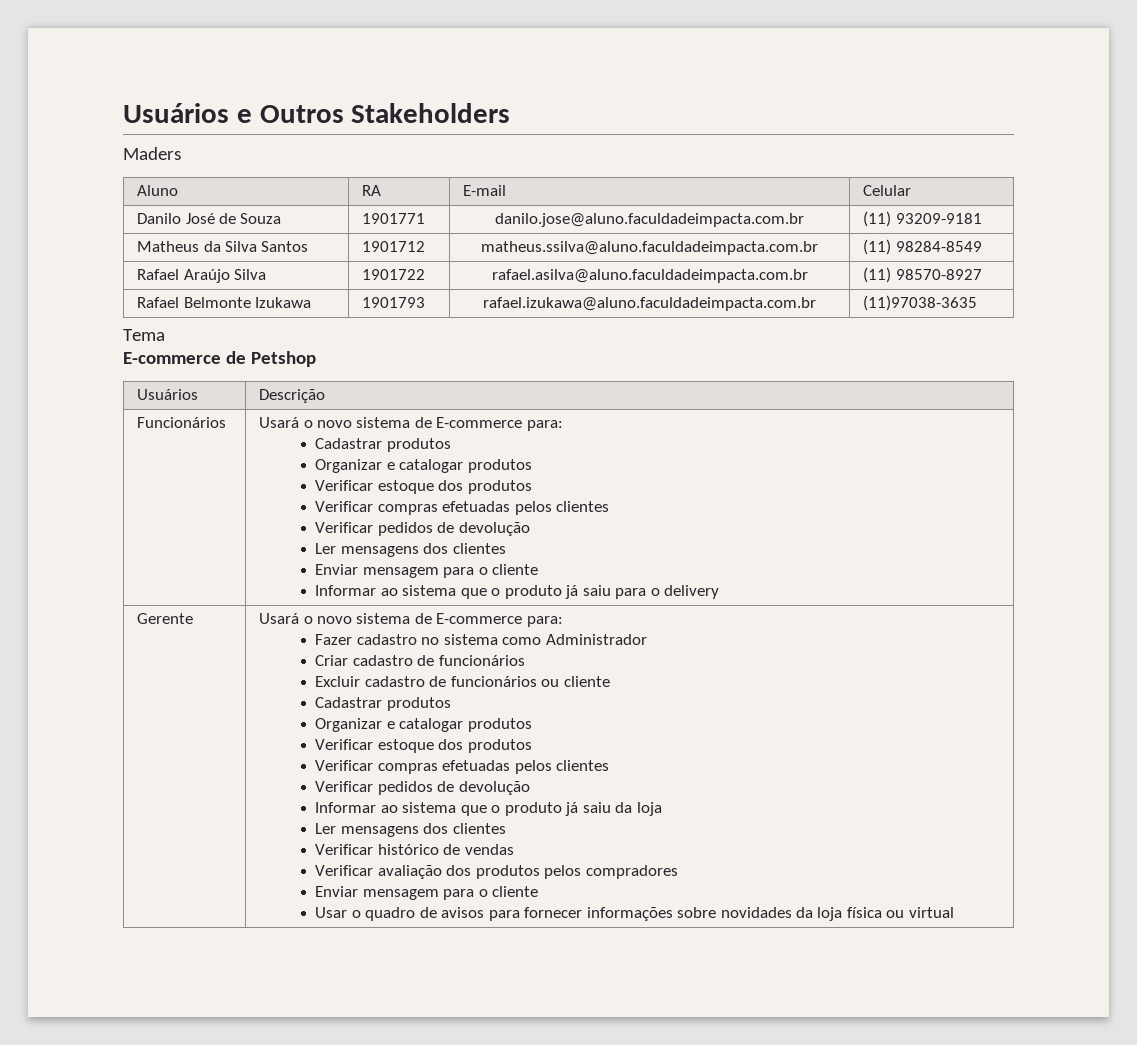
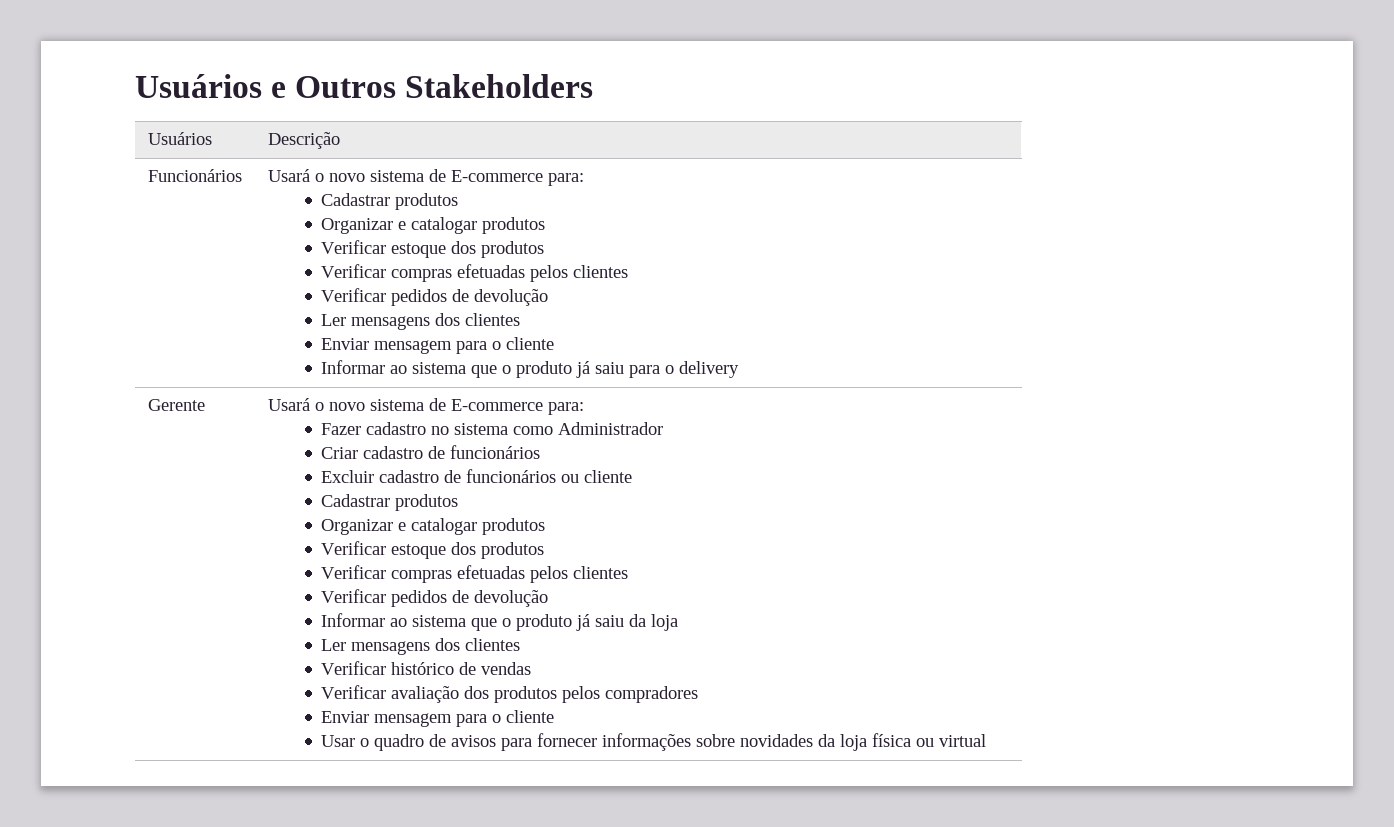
[123,147,181,160] [137,185,179,196] [362,185,382,196] [463,185,507,196] [863,185,912,196] [137,213,282,224] [362,213,426,224] [495,213,804,227] [863,211,982,227] [137,241,309,252] [362,241,426,252] [481,241,818,255] [863,239,982,255] [137,269,266,283] [362,269,426,280] [491,269,808,283] [863,267,982,283] [137,297,311,308] [362,297,426,308] [483,297,816,311] [863,295,978,311] [123,329,165,341] [123,351,316,367] // Maders // Aluno | RA | E-mail | Celular // Danilo José de Souza | 1901771 | danilo.jose@aluno.faculdadeimpacta.com.br | (11) 93209-9181 // Matheus da Silva Santos | 1901712 | matheus.ssilva@aluno.faculdadeimpacta.com.br | (11) 98284-8549 // Rafael Araújo Silva | 1901722 | rafael.asilva@aluno.faculdadeimpacta.com.br | (11) 98570-8927 // Rafael Belmonte Izukawa | 1901793 | rafael.izukawa@aluno.faculdadeimpacta.com.br | (11)97038-3635 // Tema // E-commerce de Petshop -> (594, 86) none

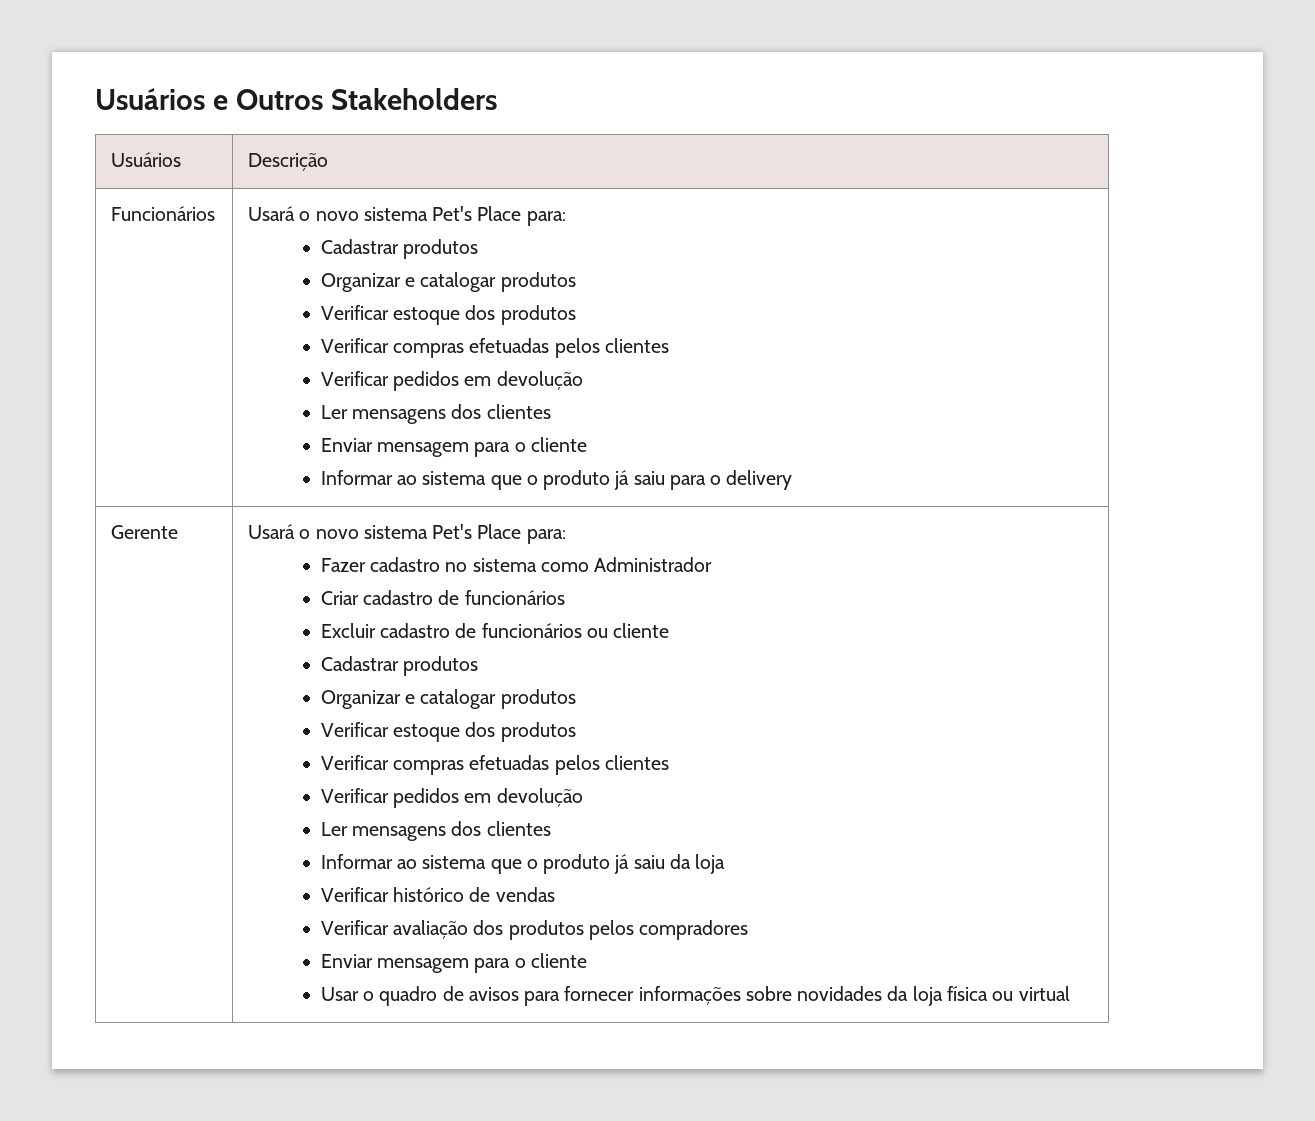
[428,169,543,182] de E-commerce -> [432,206,522,221] Pet's Place
[452,289,470,302] de -> [464,376,492,386] em
[428,398,543,411] de E-commerce -> [432,524,522,539] Pet's Place
[452,590,549,607] de devolução -> [464,788,583,807] [320,821,551,841] em devolução // Ler mensagens dos clientes
[321,638,521,655] // Ler mensagens dos clientes -> (726, 864) none

